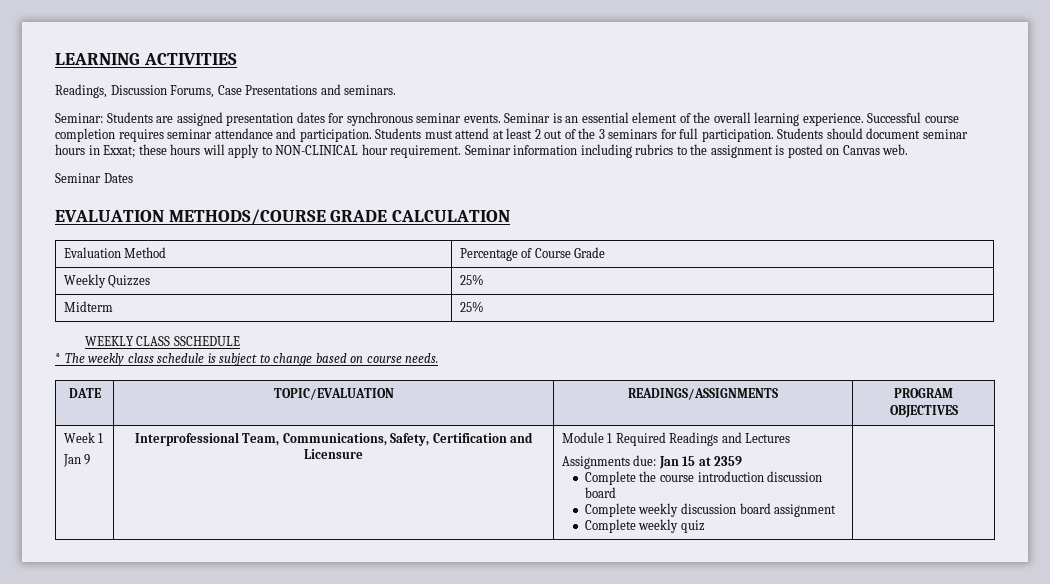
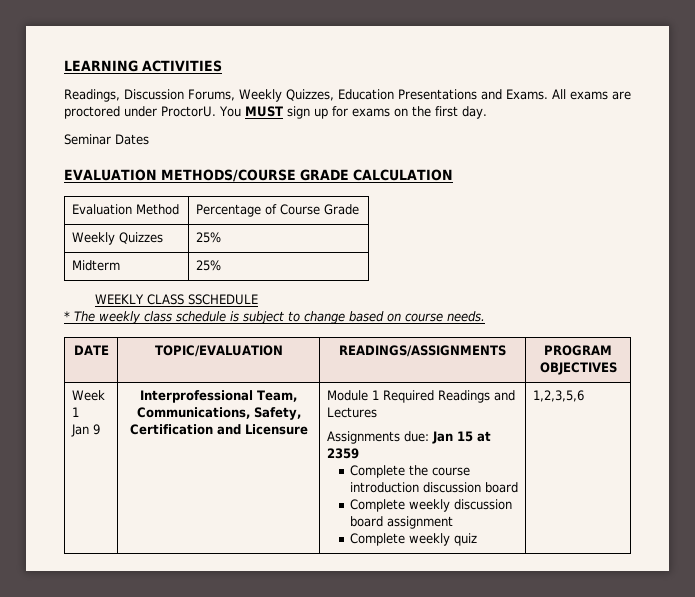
[217,84,397,95] [55,112,959,126] [55,128,968,142] [55,144,909,158] Case Presentations and seminars. // Seminar: Students are assigned presentation dates for synchronous seminar events. Seminar is an essential element of the overall learning experience. Successful course completion requires seminar attendance and participation. Students must attend at least 2 out of the 3 seminars for full participation. Students should document seminar hours in Exxat; these hours will apply to NON-CLINICAL hour requirement. Seminar information including rubrics to the assignment is posted on Canvas web. -> [239,89,631,102] [64,106,487,119] Weekly Quizzes, Education Presentations and Exams. All exams are proctored under ProctorU. You MUST sign up for exams on the first day.
(705, 526) none -> [532,390,584,402] 1,2,3,5,6

